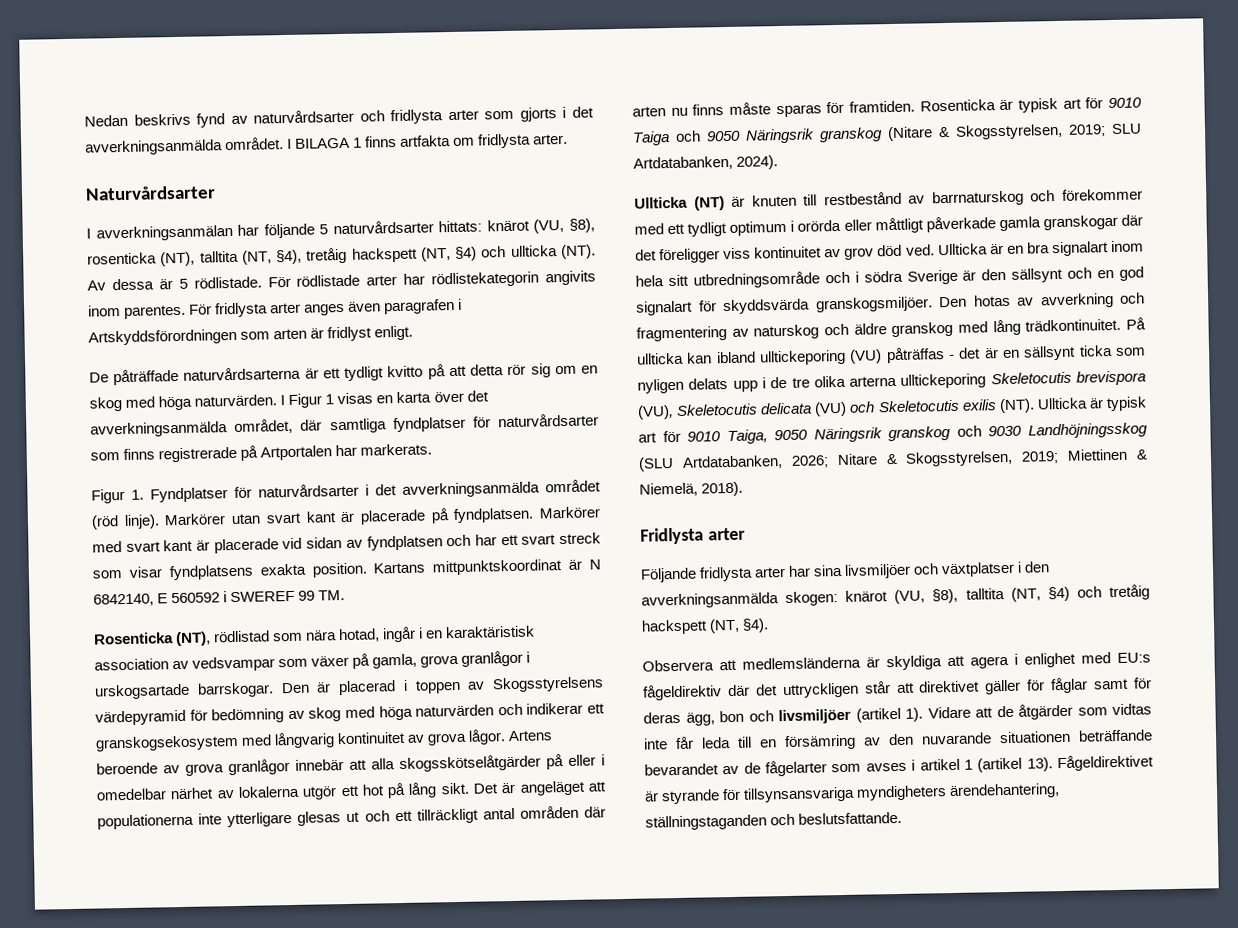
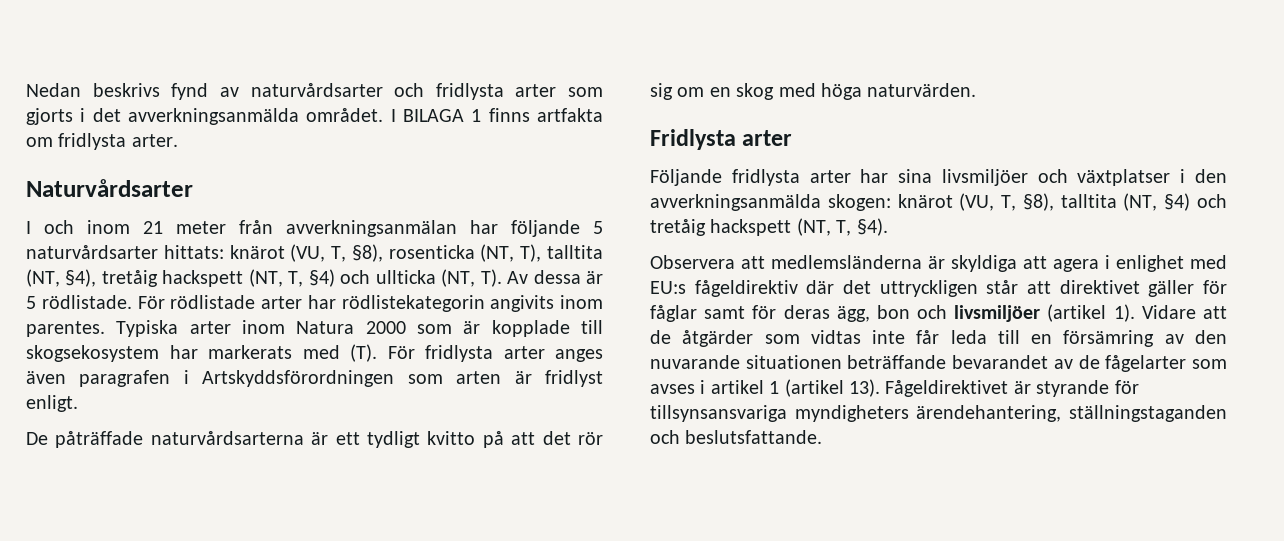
(91, 233) none -> [44,220,273,234] och inom 21 meter från
(565, 226) none -> [331,246,347,262] T,
[160,251,196,267] (NT), -> [480,244,542,262] (NT, T),
(451, 254) none -> [288,271,304,287] T,
[560,244,596,260] (NT). -> [441,269,502,287] (NT, T).
(187, 311) none -> [116,320,603,337] [26,344,377,362] Typiska arter inom Natura 2000 som är kopplade till skogsekosystem har markerats med (T).
[470,364,505,376] detta -> [542,431,571,445] det
[280,390,489,408] [90,413,599,438] [90,443,433,463] [91,479,601,504] [91,506,600,530] [92,532,601,554] [92,559,601,581] [93,589,346,607] [93,625,536,647] [94,650,531,672] [94,676,604,700] [95,702,606,726] [95,729,554,752] [96,754,605,776] [96,780,607,801] [97,805,607,830] [632,97,1142,118] [632,123,1142,146] [633,155,779,171] [634,188,1143,211] [634,214,1143,237] [635,240,1144,264] [635,266,1144,289] [636,292,1145,316] [636,317,1146,342] [637,345,1146,366] [637,370,1146,394] [637,396,1147,420] [638,422,1148,445] [638,448,1148,472] [639,481,744,497] I Figur 1 visas en karta över det avverkningsanmälda området, där samtliga fyndplatser för naturvårdsarter som finns registrerade på Artportalen har markerats. // Figur 1. Fyndplatser för naturvårdsarter i det avverkningsanmälda området (röd linje). Markörer utan svart kant är placerade på fyndplatsen. Markörer med svart kant är placerade vid sidan av fyndplatsen och har ett svart streck som visar fyndplatsens exakta position. Kartans mittpunktskoordinat är N 6842140, E 560592 i SWEREF 99 TM. // Rosenticka (NT), rödlistad som nära hotad, ingår i en karaktäristisk association av vedsvampar som växer på gamla, grova granlågor i urskogsartade barrskogar. Den är placerad i toppen av Skogsstyrelsens värdepyramid för bedömning av skog med höga naturvärden och indikerar ett granskogsekosystem med långvarig kontinuitet av grova lågor. Artens beroende av grova granlågor innebär att alla skogsskötselåtgärder på eller i omedelbar närhet av lokalerna utgör ett hot på lång sikt. Det är angeläget att populationerna inte ytterligare glesas ut och ett tillräckligt antal områden där arten nu finns måste sparas för framtiden. Rosenticka är typisk art för 9010 Taiga och 9050 Näringsrik granskog (Nitare & Skogsstyrelsen, 2019; SLU Artdatabanken, 2024). // Ullticka (NT) är knuten till restbestånd av barrnaturskog och förekommer med ett tydligt optimum i orörda eller måttligt påverkade gamla granskogar där det föreligger viss kontinuitet av grov död ved. Ullticka är en bra signalart inom hela sitt utbredningsområde och i södra Sverige är den sällsynt och en god signalart för skyddsvärda granskogsmiljöer. Den hotas av avverkning och fragmentering av naturskog och äldre granskog med lång trädkontinuitet. På ullticka kan ibland ulltickeporing (VU) påträffas - det är en sällsynt ticka som nyligen delats upp i de tre olika arterna ulltickeporing Skeletocutis brevispora (VU), Skeletocutis delicata (VU) och Skeletocutis exilis (NT). Ullticka är typisk art för 9010 Taiga, 9050 Näringsrik granskog och 9030 Landhöjningsskog (SLU Artdatabanken, 2026; Nitare & Skogsstyrelsen, 2019; Miettinen & Niemelä, 2018). -> (977, 90) none
(926, 597) none -> [1001,195,1017,211] T,
(741, 626) none -> [836,220,852,236] T,

